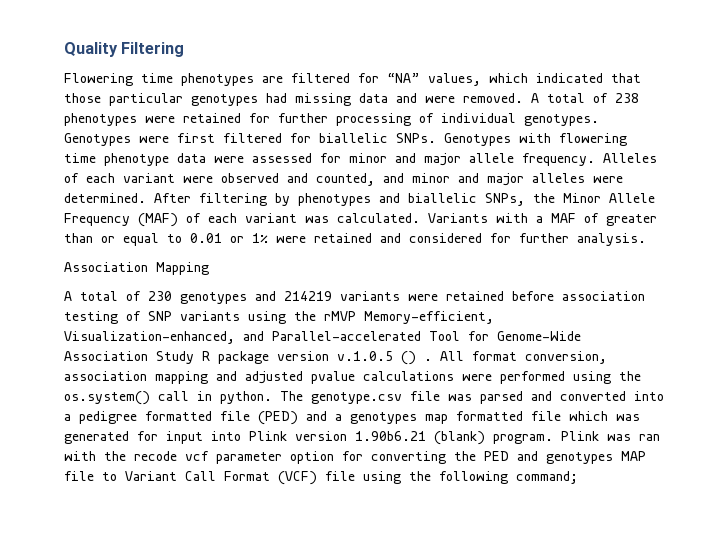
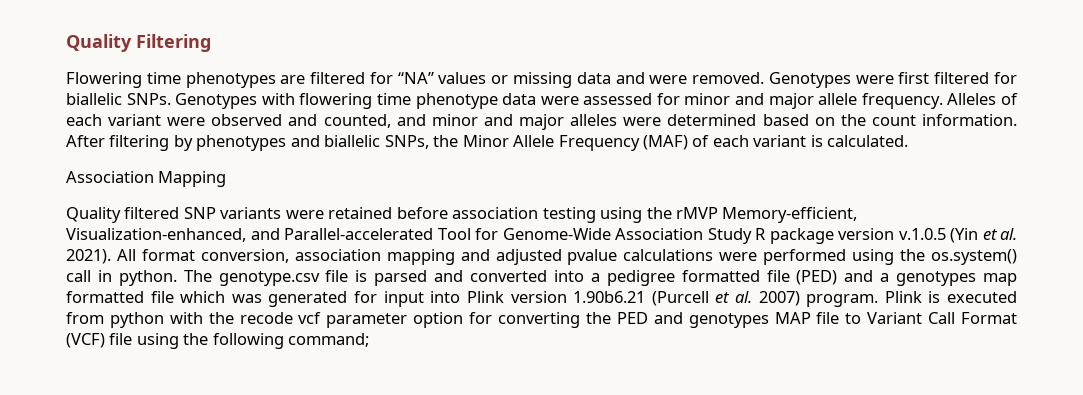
[428,73,641,86] [64,93,287,106] values, which indicated that those particular genotypes had -> [438,72,509,84] values or
[531,93,639,103] [64,113,599,126] A total of 238 phenotypes were retained for further processing of individual genotypes. -> (765, 78) none
[64,193,146,203] determined. -> [667,114,1018,126] determined based on the count information.
[305,216,329,223] was -> [810,135,823,147] is
[428,213,657,226] [64,233,646,246] [64,262,209,275] [64,291,332,304] Variants with a MAF of greater than or equal to 0.01 or 1% were retained and considered for further analysis. // Association Mapping // A total of 230 genotypes and 214219 -> [66,171,227,187] [66,207,216,223] // Association Mapping // Quality filtered SNP
[126,311,240,321] of SNP variants -> (596, 215) none
[401,351,432,365] () . -> [950,228,1017,243] [66,249,111,264] (Yin et al. 2021).
[448,394,472,401] was -> [355,270,368,282] is
[434,431,660,445] (blank) program. Plink was ran -> [651,291,1017,307] [66,312,164,328] (Purcell et al. 2007) program. Plink is executed from python

